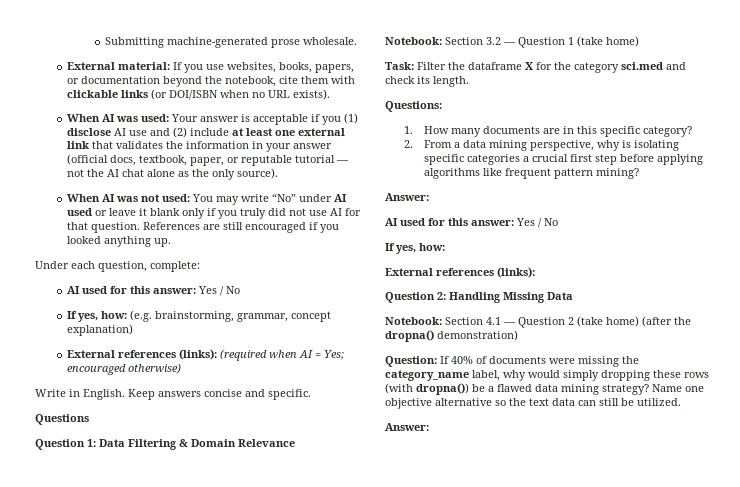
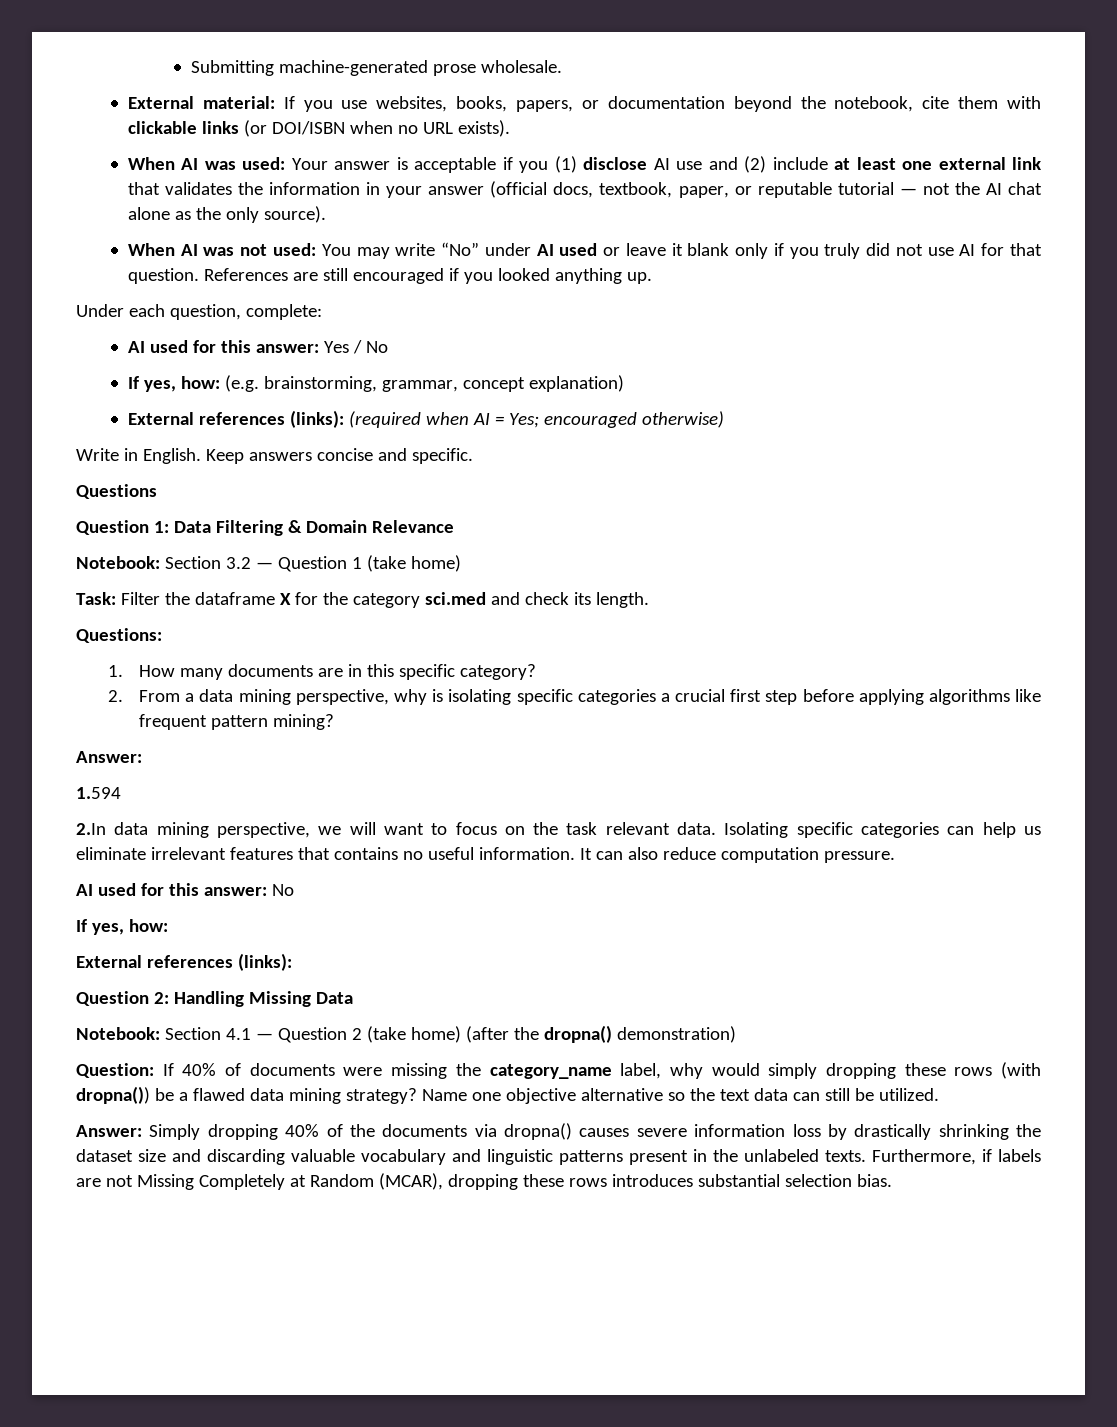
[385,218,542,228] // AI used for this answer: Yes / -> [76,787,121,799] [76,822,1041,838] [76,847,895,863] [76,883,267,896] // 1.594 // 2.In data mining perspective, we will want to focus on the task relevant data. Isolating specific categories can help us eliminate irrelevant features that contains no useful information. It can also reduce computation pressure. // AI used for this answer:
(429, 427) none -> [149,1123,1041,1140] [76,1149,1041,1165] [76,1173,892,1190] Simply dropping 40% of the documents via dropna() causes severe information loss by drastically shrinking the dataset size and discarding valuable vocabulary and linguistic patterns present in the unlabeled texts. Furthermore, if labels are not Missing Completely at Random (MCAR), dropping these rows introduces substantial selection bias.

